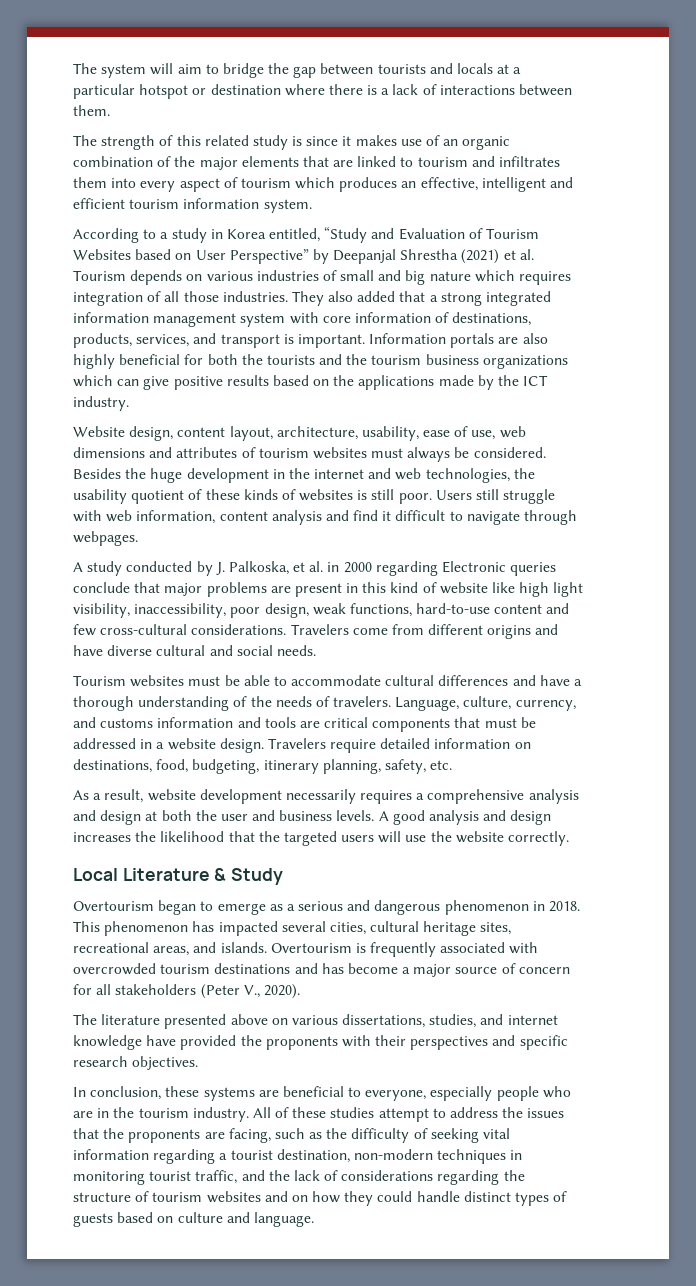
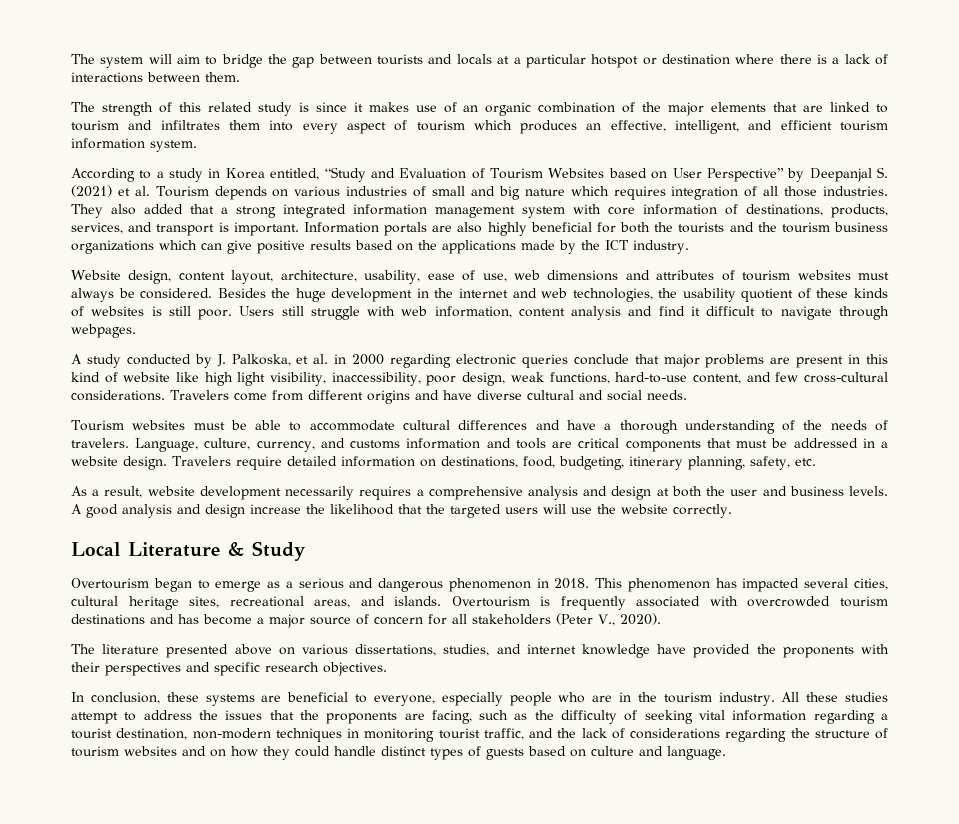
[481,177,546,192] intelligent -> [675,120,740,134] intelligent,
[400,249,459,260] Shrestha -> [876,167,888,178] S.
[442,561,507,573] Electronic -> [455,354,516,365] electronic
[494,604,543,614] content -> [692,374,741,384] content,
[73,832,131,842] increases -> [250,504,301,514] increase
[275,1107,290,1118] of -> (800, 697) none

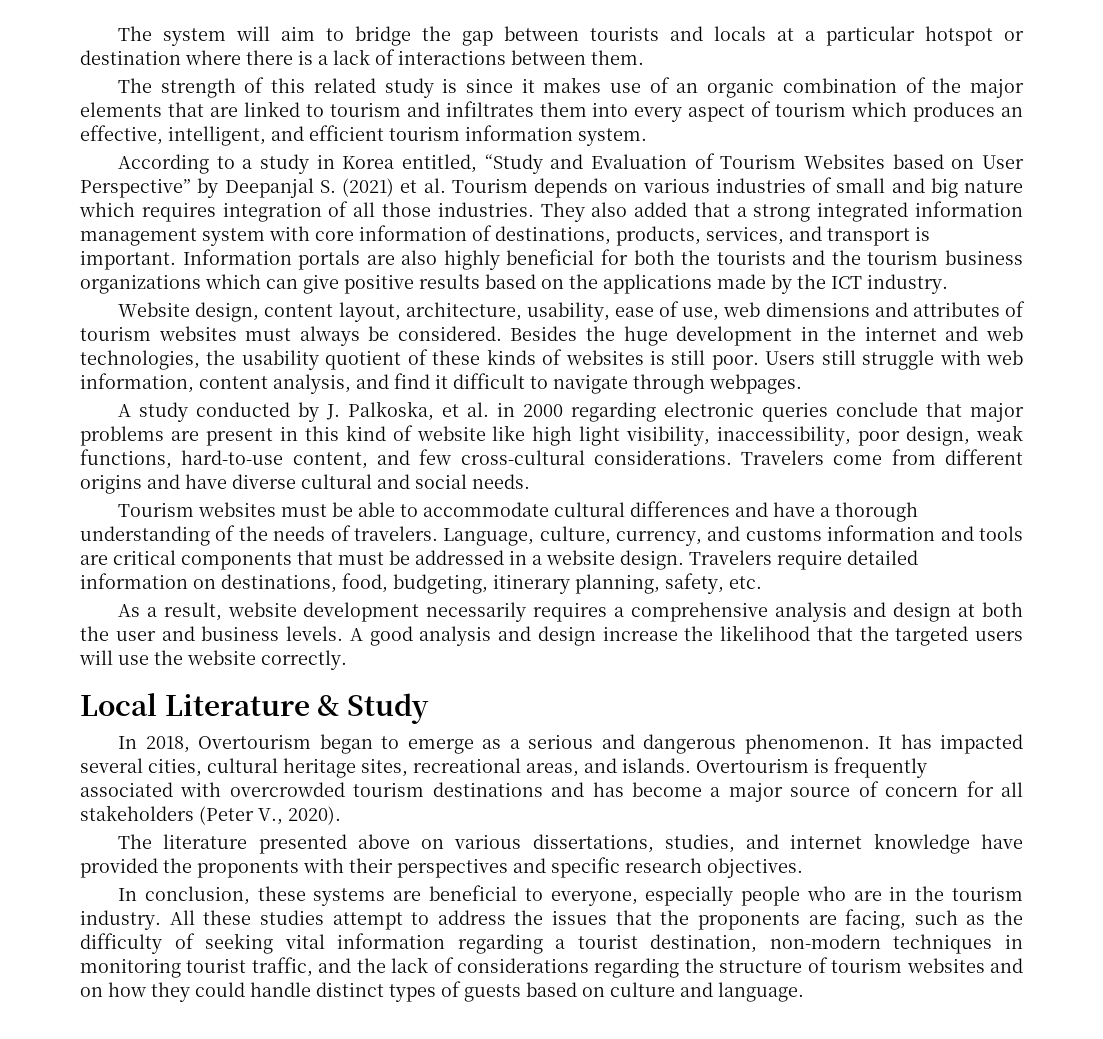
[571,306,622,320] analysis -> [273,374,351,394] analysis,
(306, 551) none -> [118,736,190,753] In 2018,
[448,578,710,592] phenomenon in 2018. This phenomenon -> [744,734,893,754] phenomenon. It

